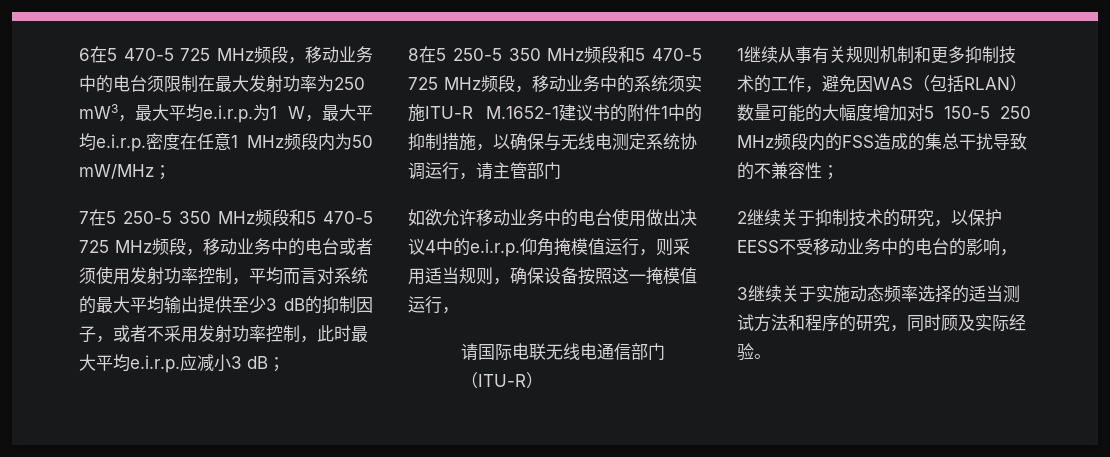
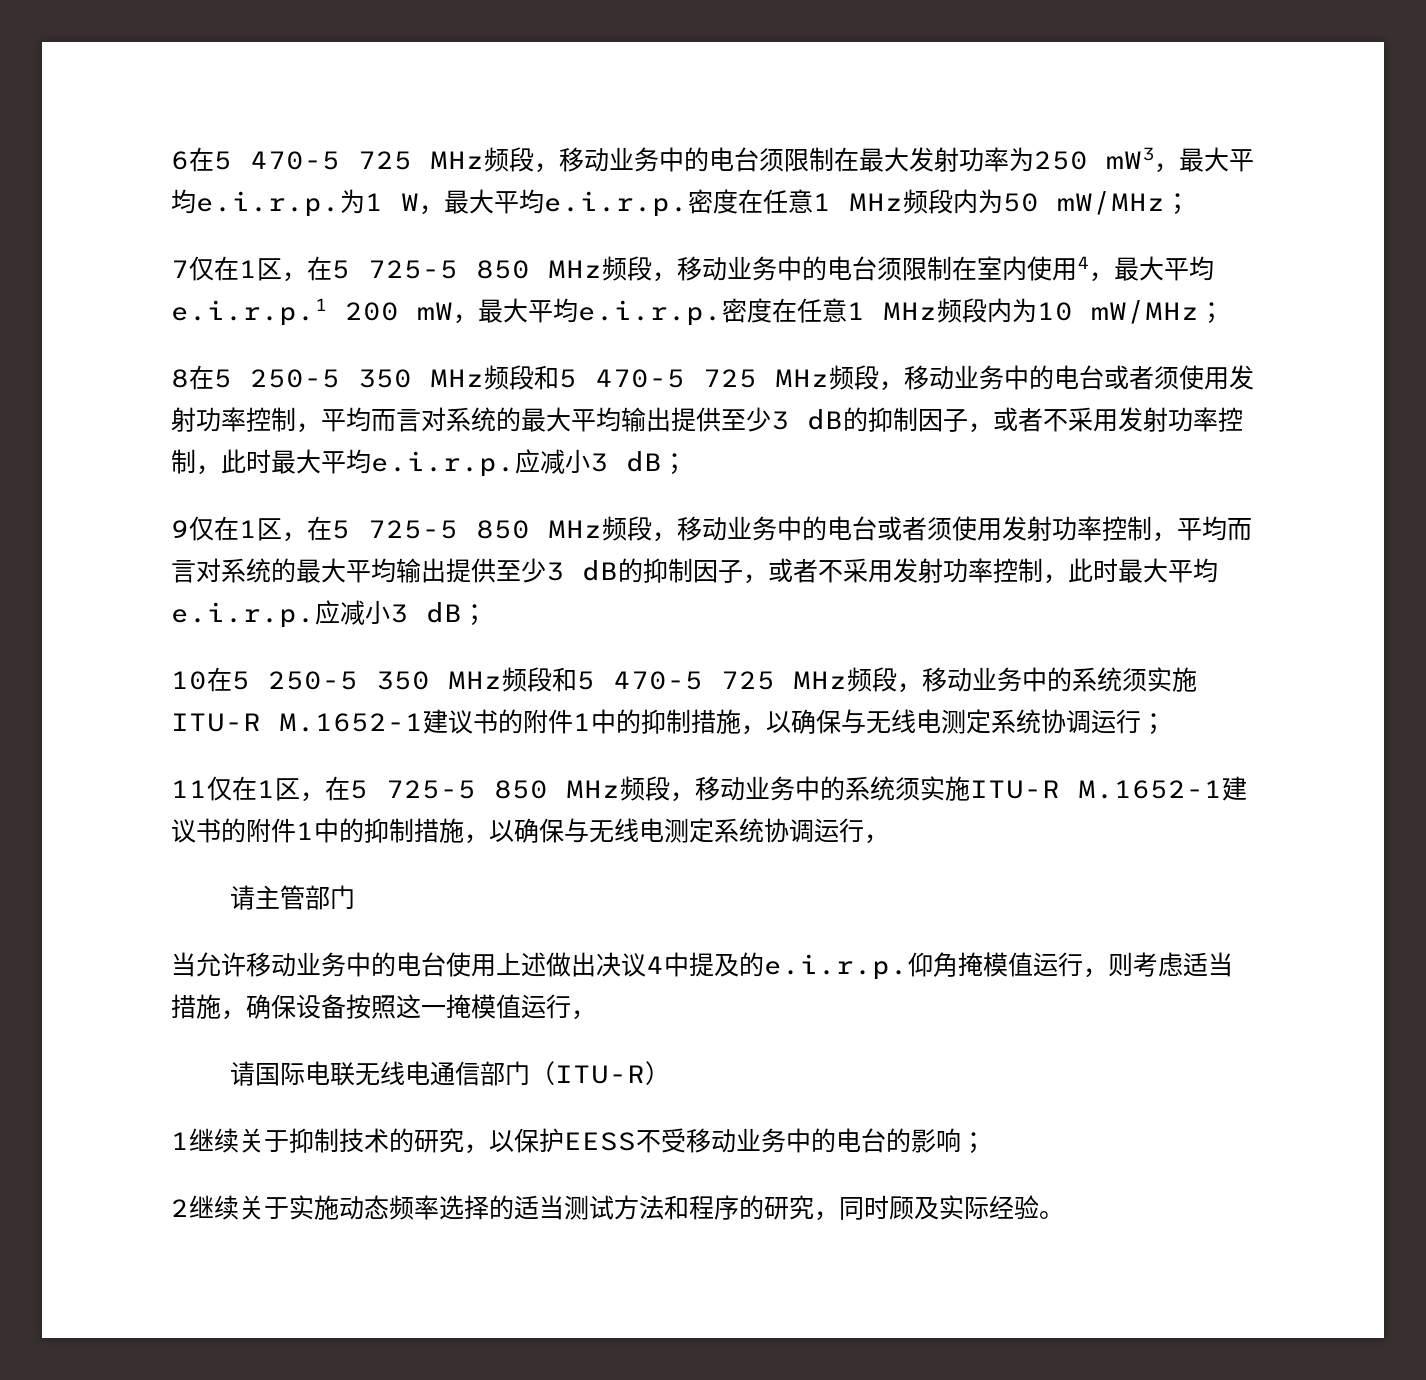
(89, 217) none -> [189,256,1089,282] [1089,256,1214,282] [171,298,1224,325] [171,369,189,388] 仅在1区，在5 725-5 850 MHz频段，移动业务中的电台须限制在室内使用4，最大平均e.i.r.p.1 200 mW，最大平均e.i.r.p.密度在任意1 MHz频段内为10 mW/MHz； // 8
[408,48,419,61] 8 -> [171,516,1252,542] [171,558,1218,584] [171,600,487,627] [171,671,207,690] 9仅在1区，在5 725-5 850 MHz频段，移动业务中的电台或者须使用发射功率控制，平均而言对系统的最大平均输出提供至少3 dB的抑制因子，或者不采用发射功率控制，此时最大平均e.i.r.p.应减小3 dB； // 10
[459,173,476,180] ， -> [1141,713,1166,735] [171,776,1247,802] [171,818,889,844] ； // 11仅在1区，在5 725-5 850 MHz频段，移动业务中的系统须实施ITU-R M.1652-1建议书的附件1中的抑制措施，以确保与无线电测定系统协调运行， //
[408,209,442,226] 如欲 -> [171,952,196,977] 当
(646, 218) none -> [496,952,546,977] 上述
(453, 246) none -> [689,952,739,977] 提及
[673,238,690,255] [408,267,493,285] 采用适当规则 -> [1133,952,1233,977] [171,994,221,1019] 考虑适当措施
[778,46,1016,64] [737,75,1027,93] [737,104,1031,122] [737,133,1027,151] [737,162,839,180] [737,209,781,226] 从事有关规则机制和更多抑制技术的工作，避免因WAS（包括RLAN）数量可能的大幅度增加对5 150-5 250 MHz频段内的FSS造成的集总干扰导致的不兼容性； // 2继续 -> (239, 1140) none
[1000,249,1017,256] [737,287,748,300] ， // 3 -> [961,1132,986,1154] [171,1199,189,1217] ； // 2

